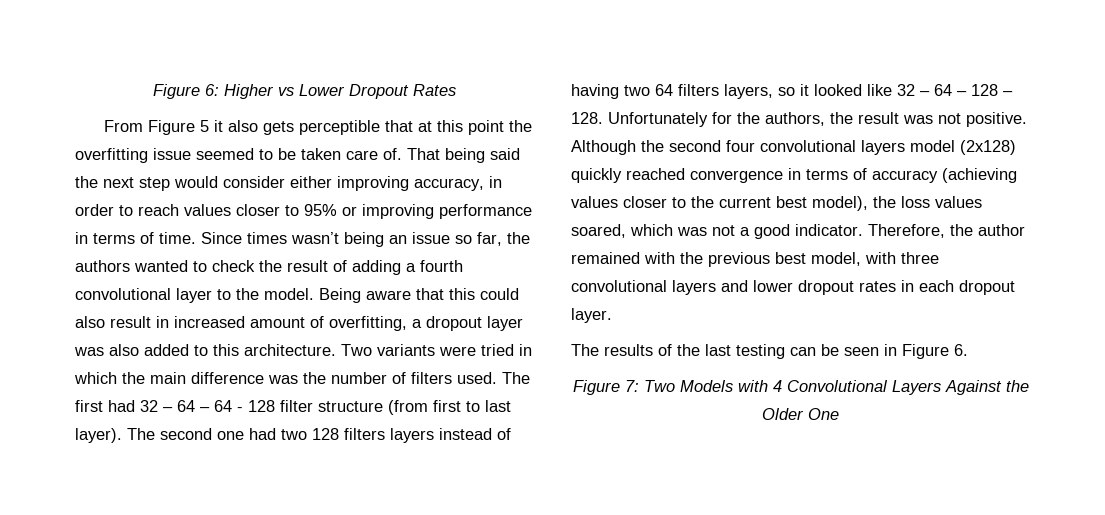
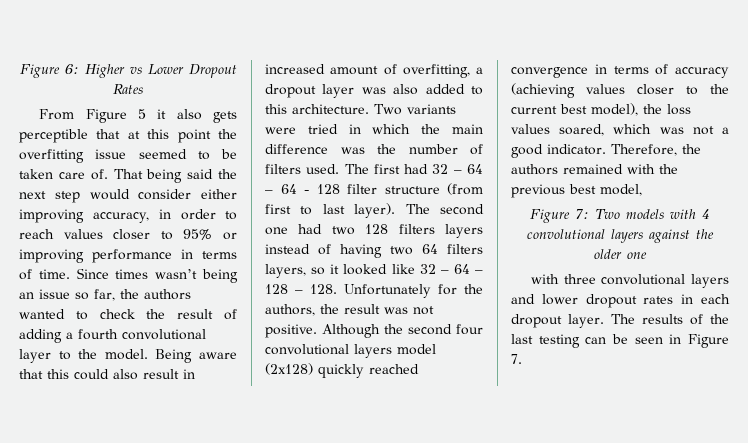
[978,224,1025,236] author -> [511,164,558,175] authors
(861, 259) none -> [530,209,710,223] [527,229,714,243] [594,249,647,259] // Figure 7: Two models with 4 convolutional layers against the older one //
(612, 315) // -> (604, 321) none
[954,344,968,356] [572,380,1029,395] [762,408,839,420] 6. // Figure 7: Two Models with 4 Convolutional Layers Against the Older One -> [511,354,522,364] 7.

